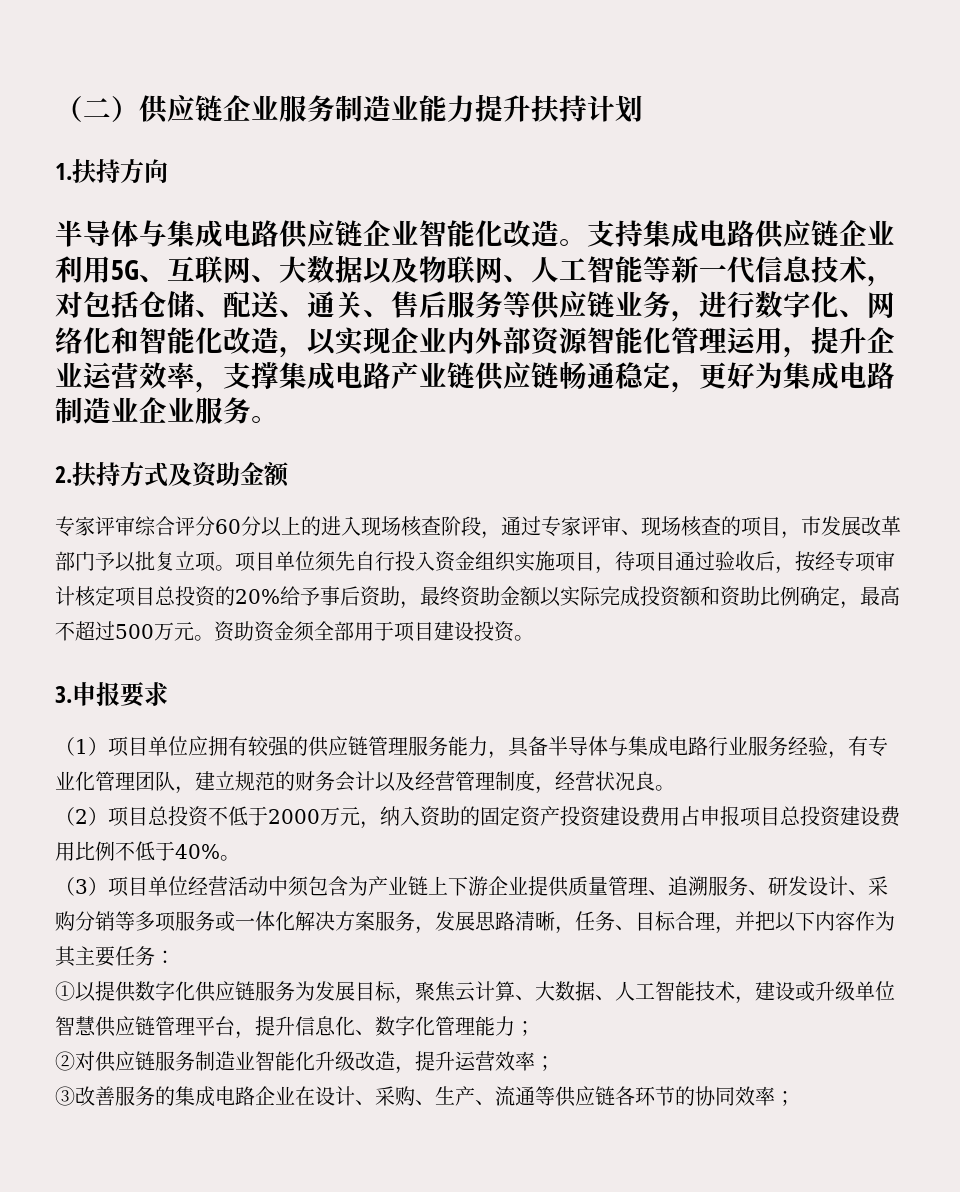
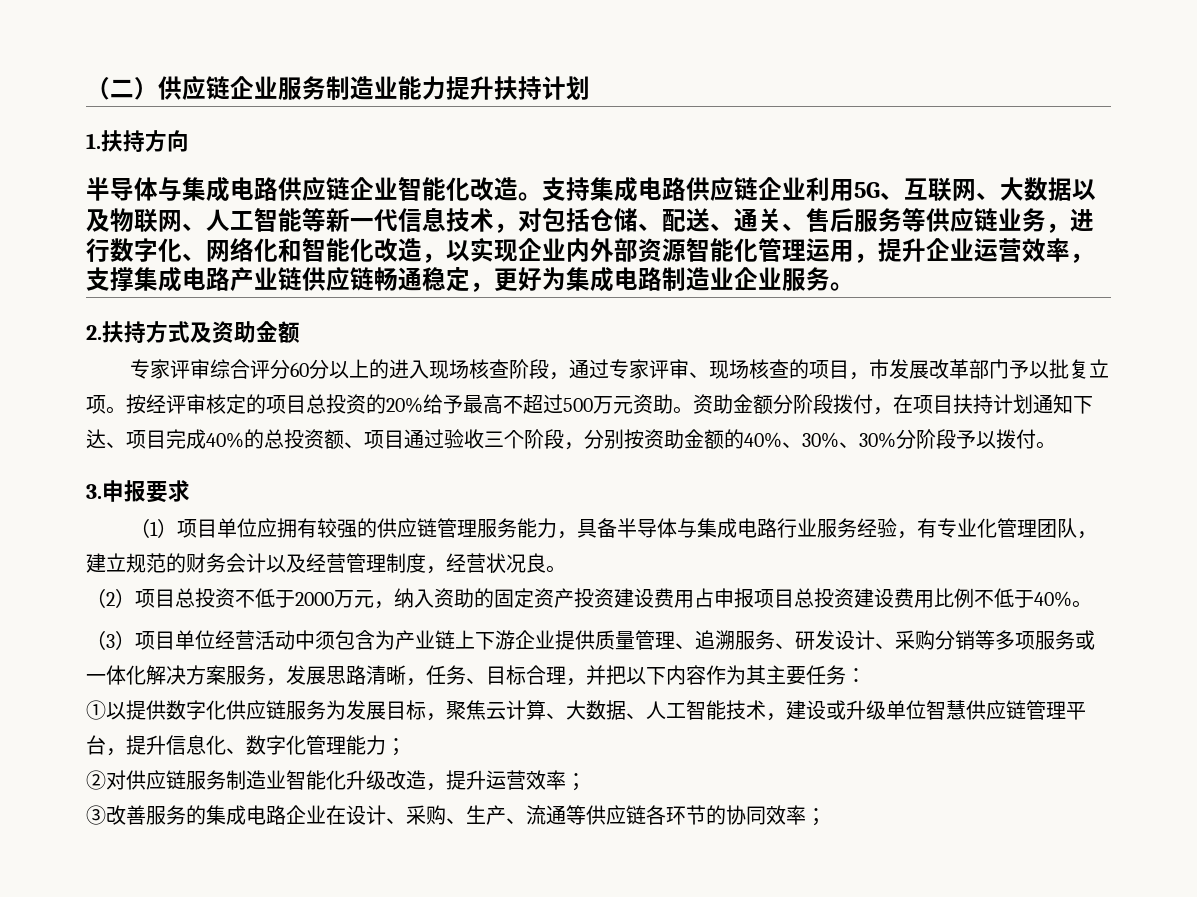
[235,551,895,574] [55,586,115,607] 项目单位须先自行投入资金组织实施项目，待项目通过验收后，按经专项审计核定 -> [126,394,266,414] 按经评审核定的
[320,586,860,609] 事后资助，最终资助金额以实际完成投资额和资助比例确定， -> (463, 404) none
[194,621,515,642] 。资助资金须全部用于项目建设投资 -> [633,394,1093,415] [86,429,1036,450] 资助。资助金额分阶段拨付，在项目扶持计划通知下达、项目完成40%的总投资额、项目通过验收三个阶段，分别按资助金额的40%、30%、30%分阶段予以拨付

